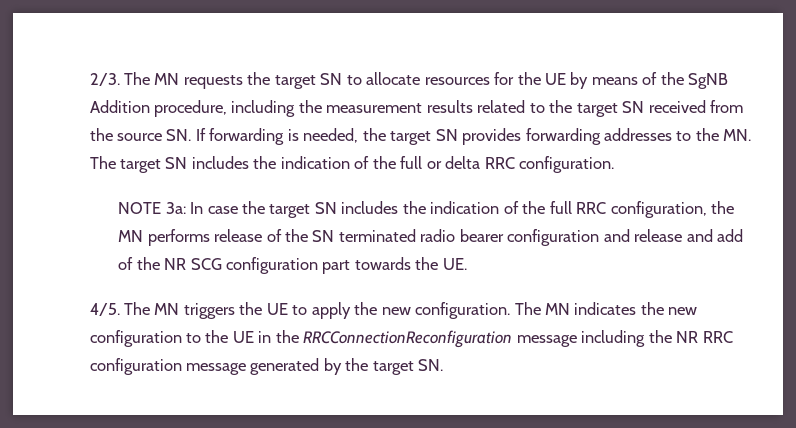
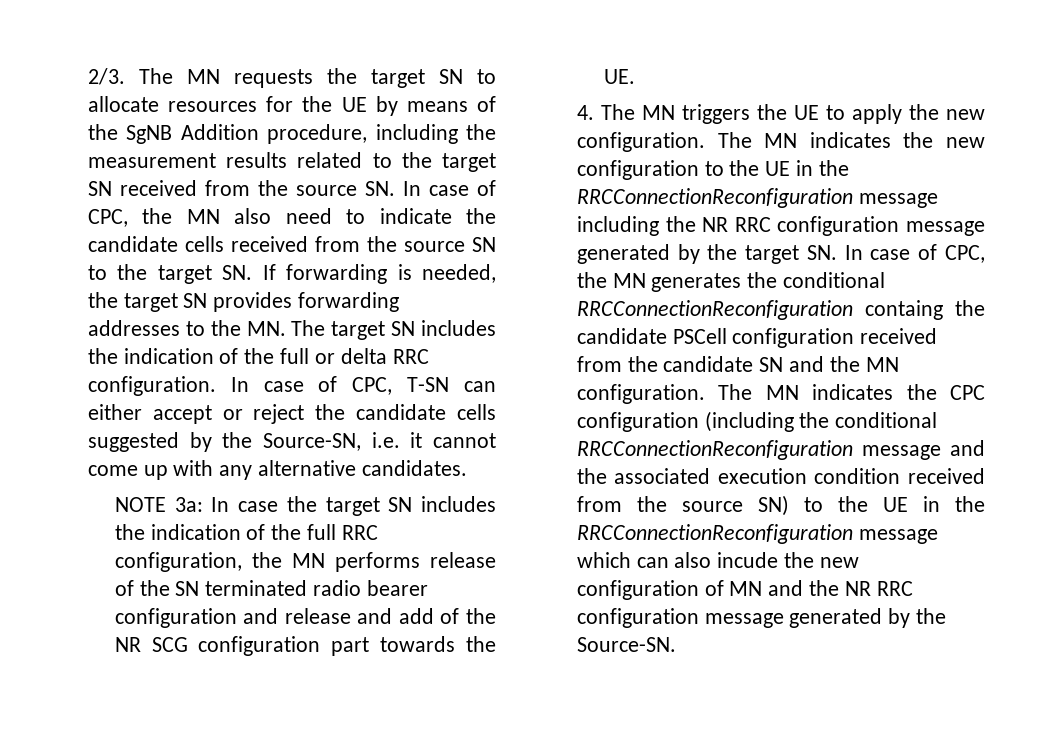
(192, 135) none -> [402,180,496,196] [87,208,496,227] [87,236,496,252] [87,264,253,284] In case of CPC, the MN also need to indicate the candidate cells received from the source SN to the target SN.
(615, 164) none -> [230,376,496,395] [87,404,496,424] [87,432,496,452] [87,460,467,480] In case of CPC, T-SN can either accept or reject the candidate cells suggested by the Source-SN, i.e. it cannot come up with any alternative candidates.
[89,303,120,316] 4/5. -> [576,105,594,120] 4.
(444, 365) none -> [844,244,985,263] [576,272,886,292] [576,300,985,320] [576,328,938,348] [576,356,899,372] [576,384,985,404] [576,411,938,432] [576,440,985,460] [576,468,985,484] [576,495,985,516] [576,524,938,544] [576,552,859,568] [576,580,913,600] [576,608,947,628] [576,637,676,652] In case of CPC, the MN generates the conditional RRCConnectionReconfiguration containg the candidate PSCell configuration received from the candidate SN and the MN configuration. The MN indicates the CPC configuration (including the conditional RRCConnectionReconfiguration message and the associated execution condition received from the source SN) to the UE in the RRCConnectionReconfiguration message which can also incude the new configuration of MN and the NR RRC configuration message generated by the Source-SN.

